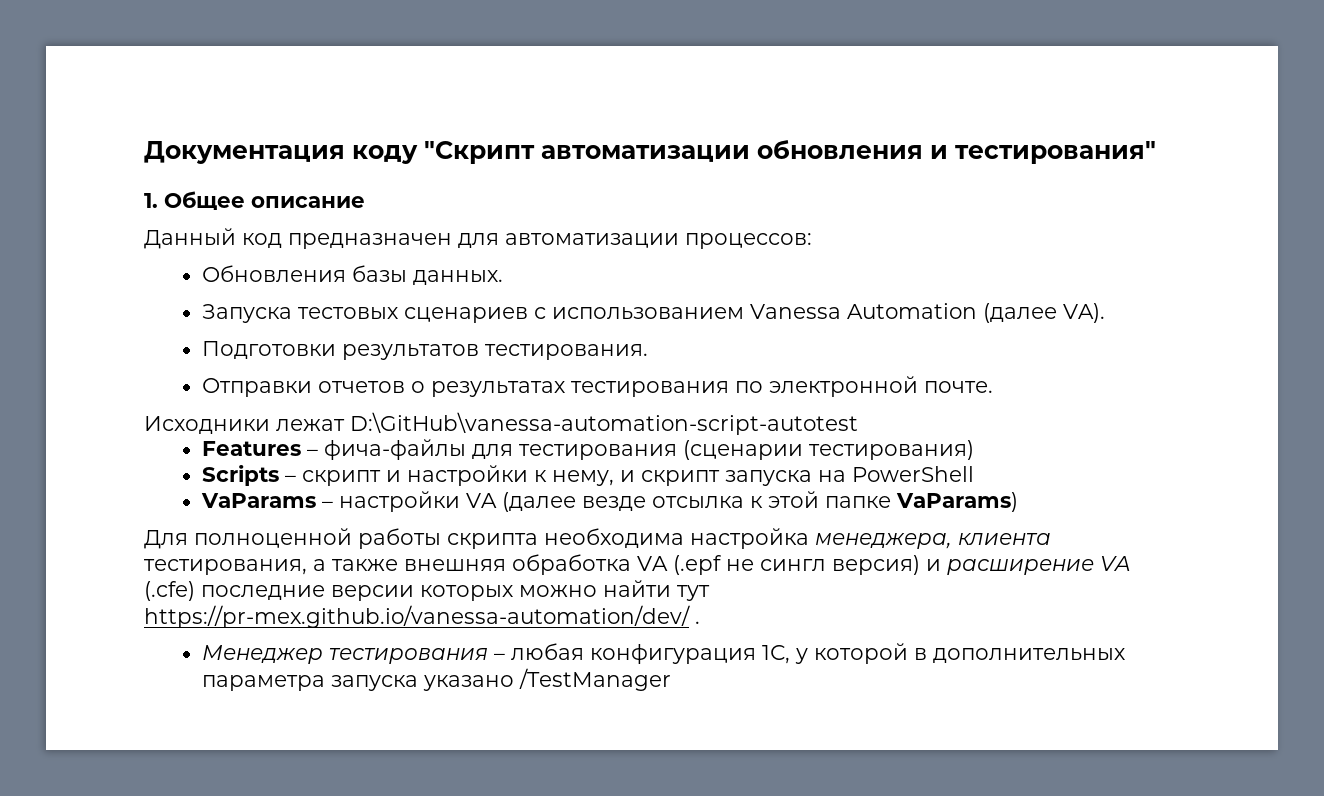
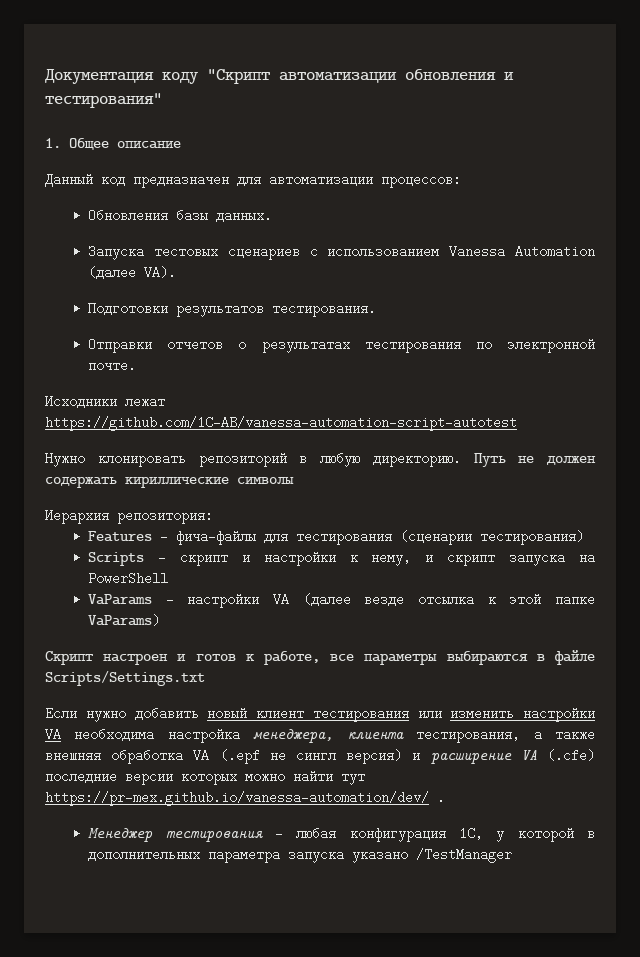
[350,412,858,435] D:\GitHub\vanessa-automation-script-autotest -> [45,416,517,431] [45,450,596,467] [45,476,294,488] [45,507,213,524] https://github.com/1C-AB/vanessa-automation-script-autotest // Нужно клонировать репозиторий в любую директорию. Путь не должен содержать кириллические символы // Иерархия репозитория:
[144,528,538,549] Для полноценной работы скрипта -> [45,650,595,665] [45,670,205,686] [45,705,595,722] [45,728,61,741] Скрипт настроен и готов к работе, все параметры выбираются в файле Scripts/Settings.txt // Если нужно добавить новый клиент тестирования или изменить настройки VA

